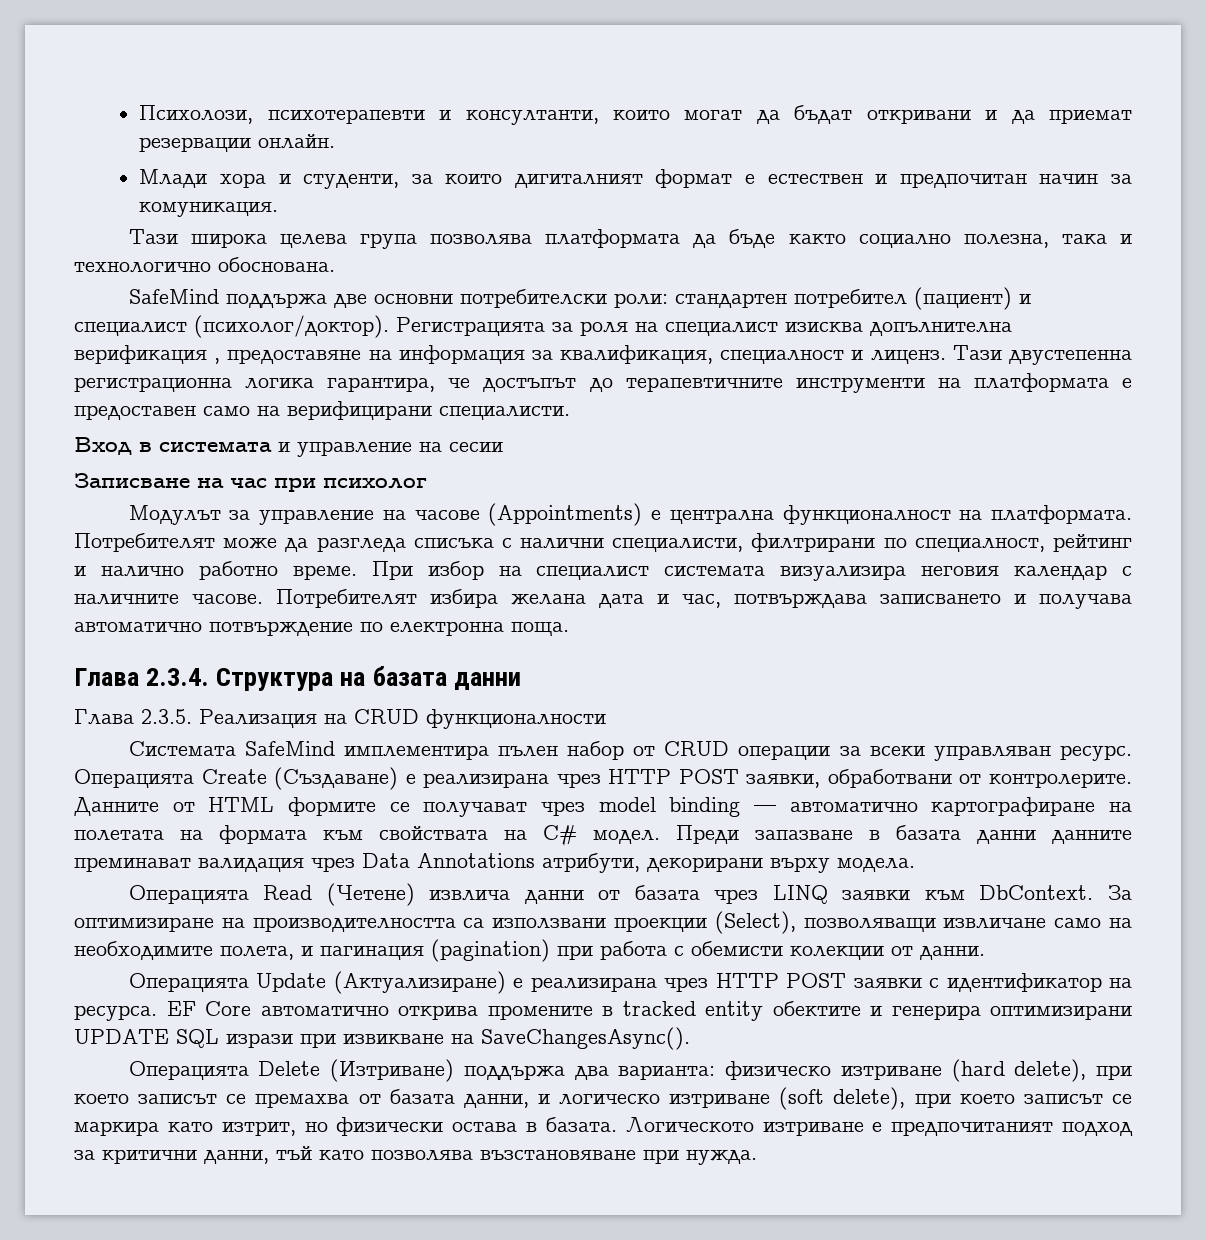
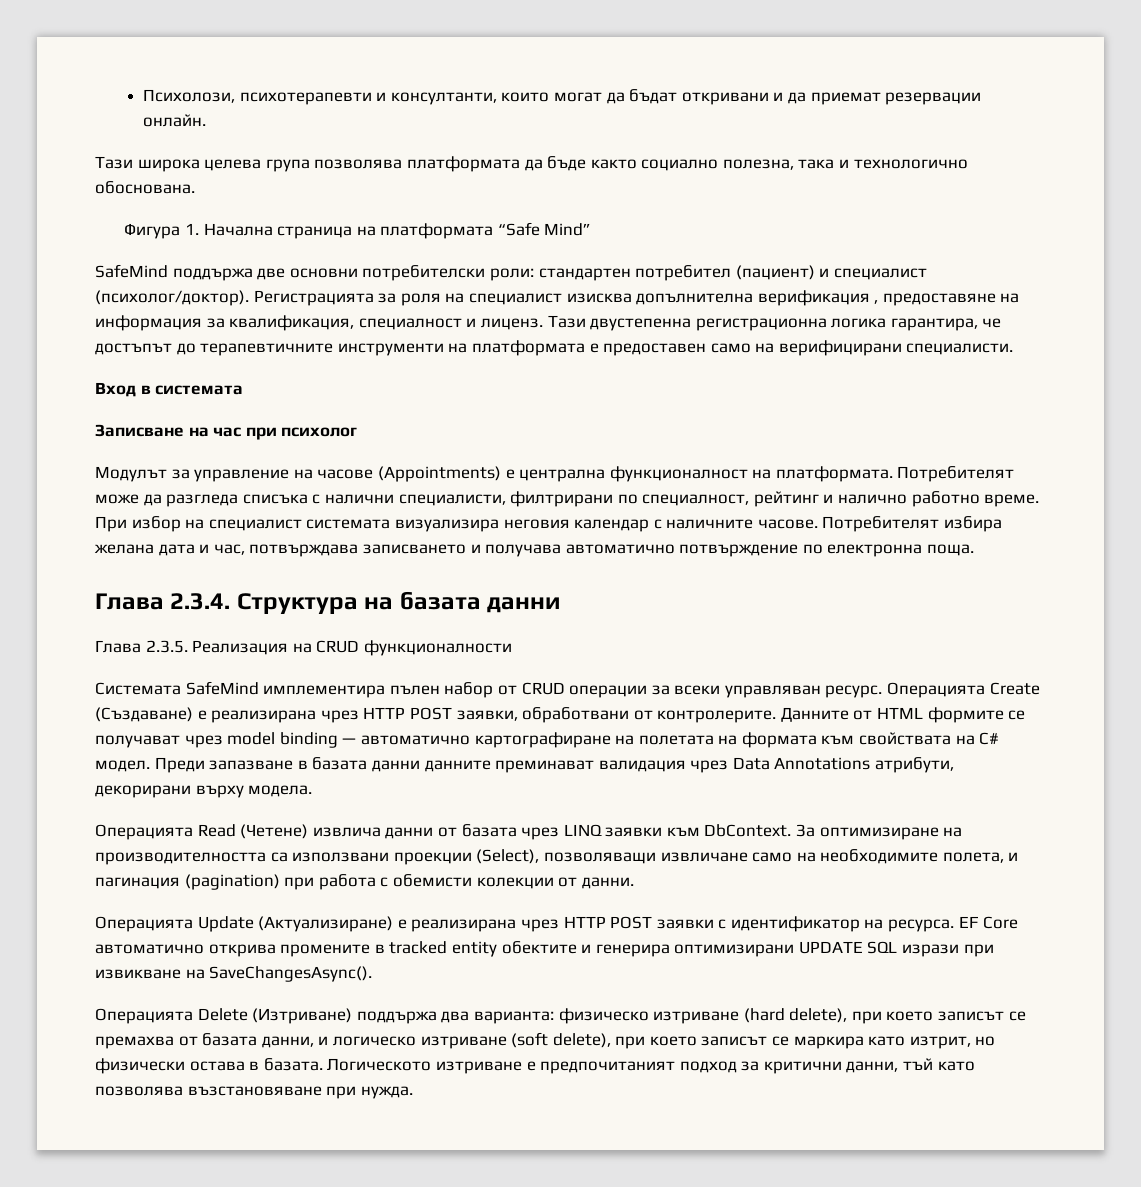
[139,169,1132,189] [139,202,279,217] // Млади хора и студенти, за които дигиталният формат е естествен и предпочитан начин за комуникация. -> (207, 120) none
(335, 264) none -> [124,222,592,239] // Фигура 1. Начална страница на платформата “Safe Mind”
[278,441,503,457] и управление на сесии -> (244, 390) none

